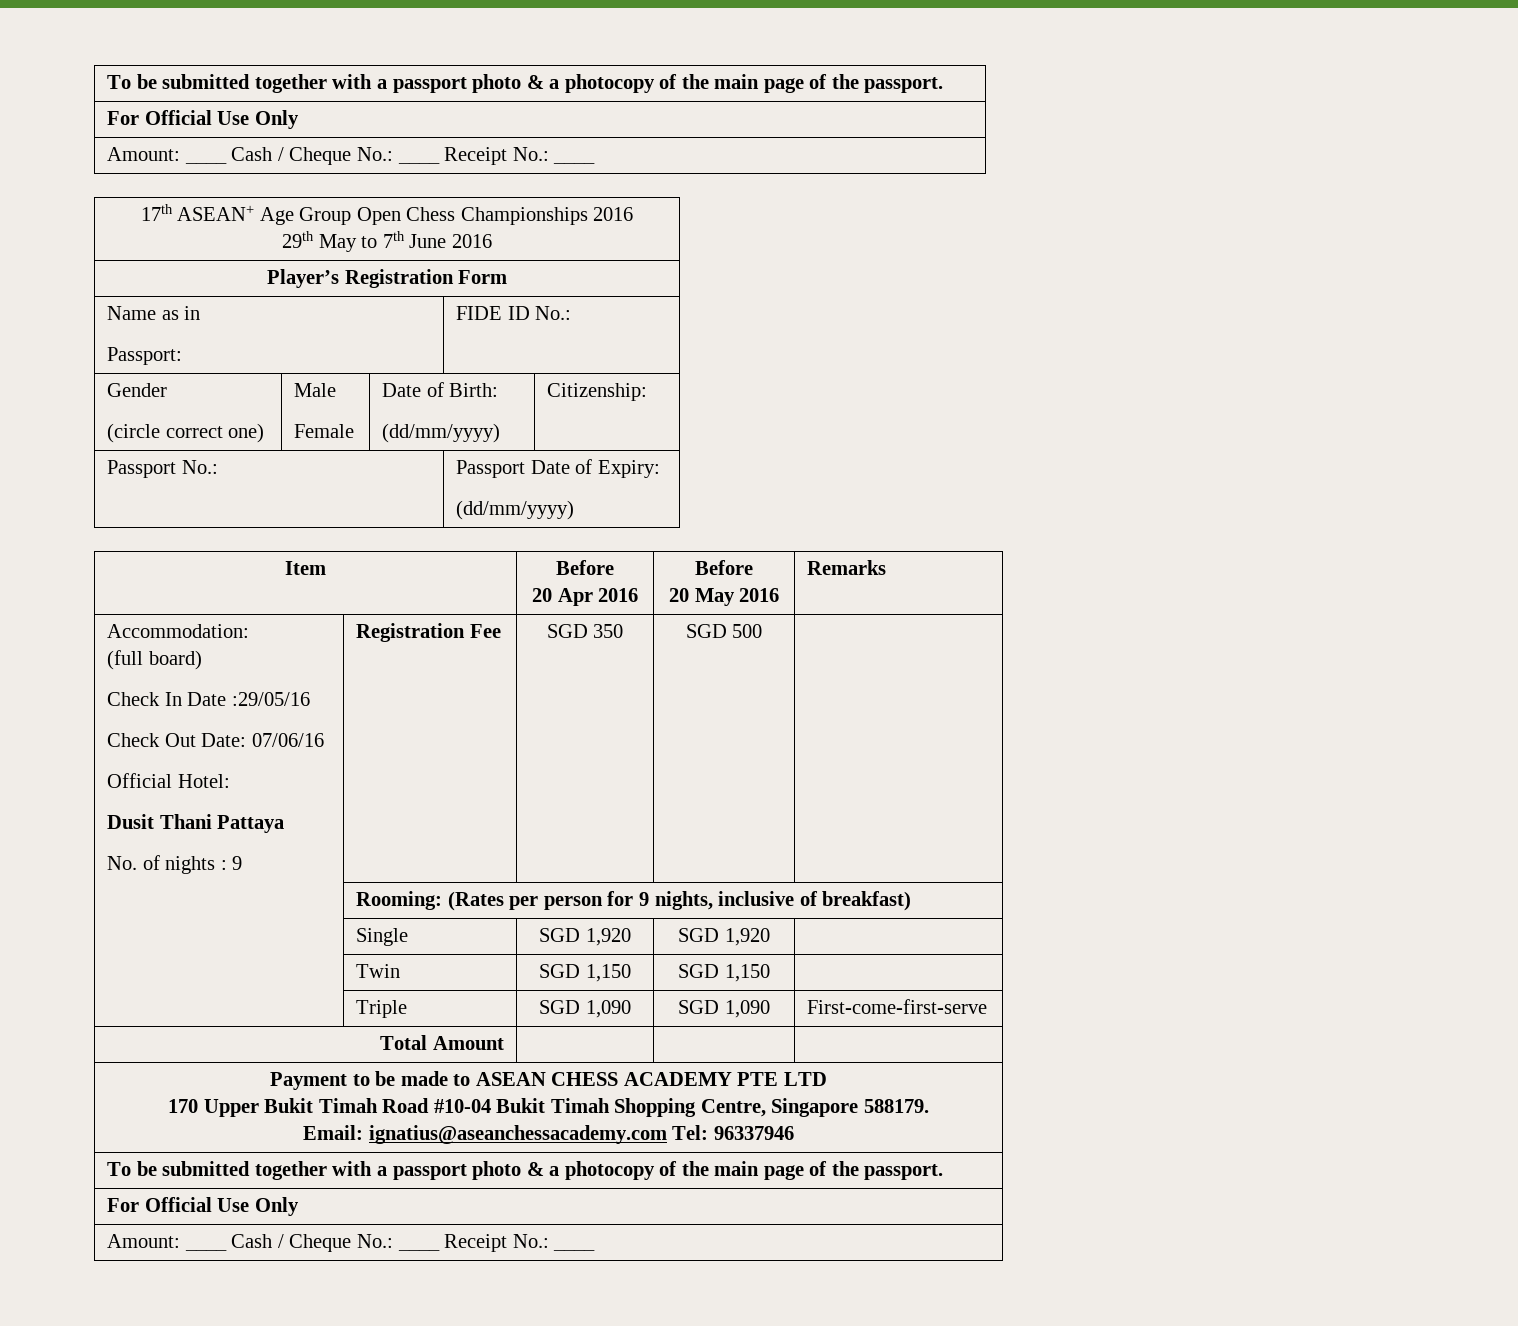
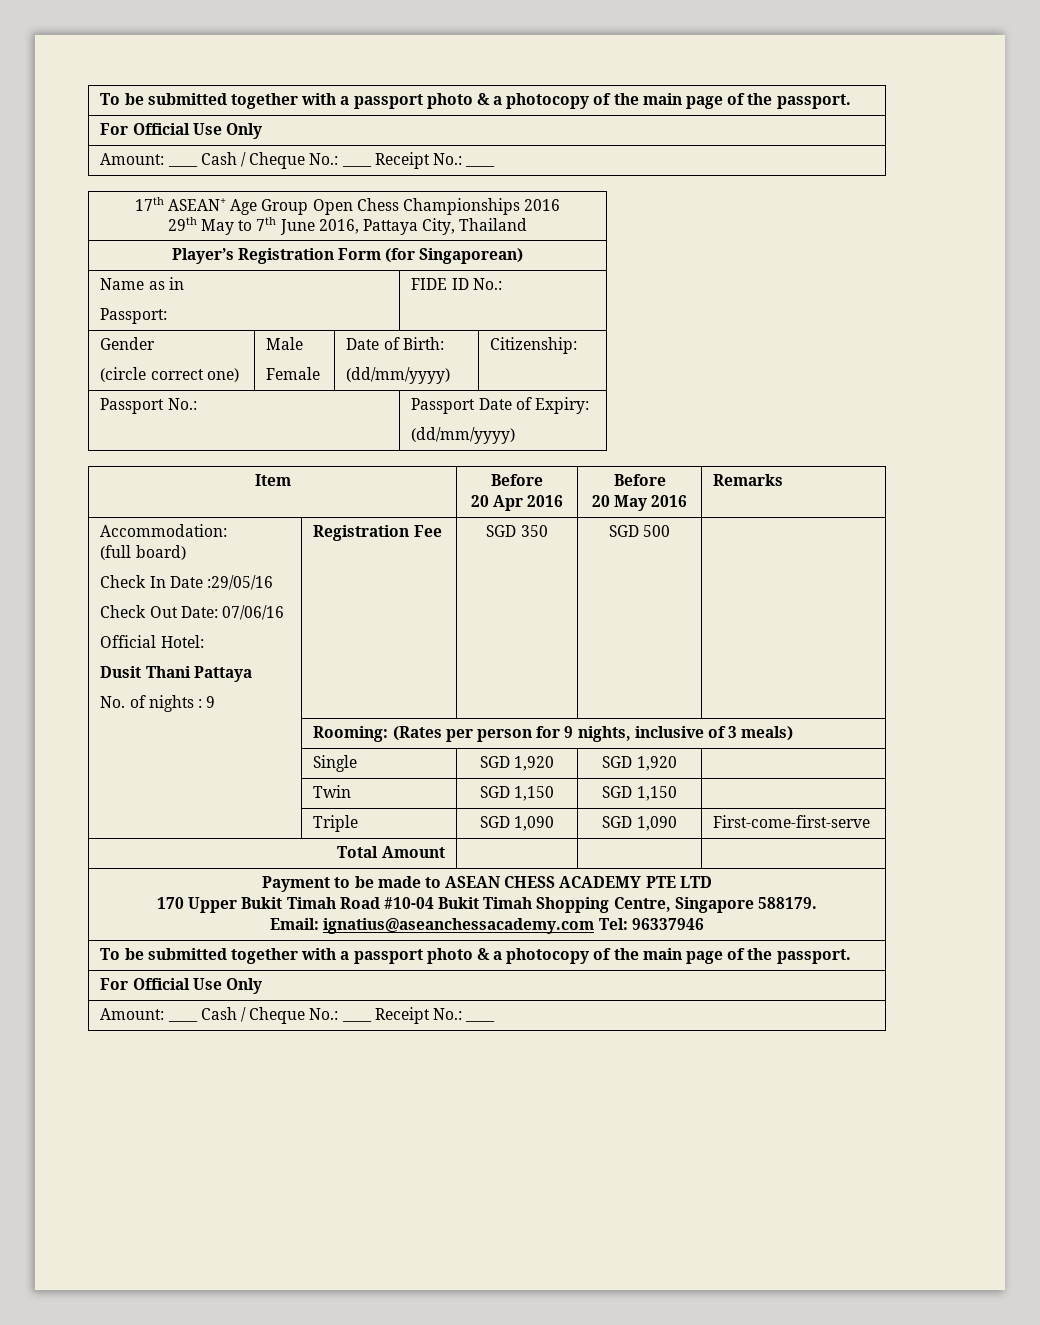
[451,234,492,248] 2016 -> [318,218,528,235] 2016, Pattaya City, Thailand
(508, 277) none -> [385,248,524,264] (for Singaporean)
[822,891,912,911] breakfast) -> [728,726,794,741] 3 meals)

